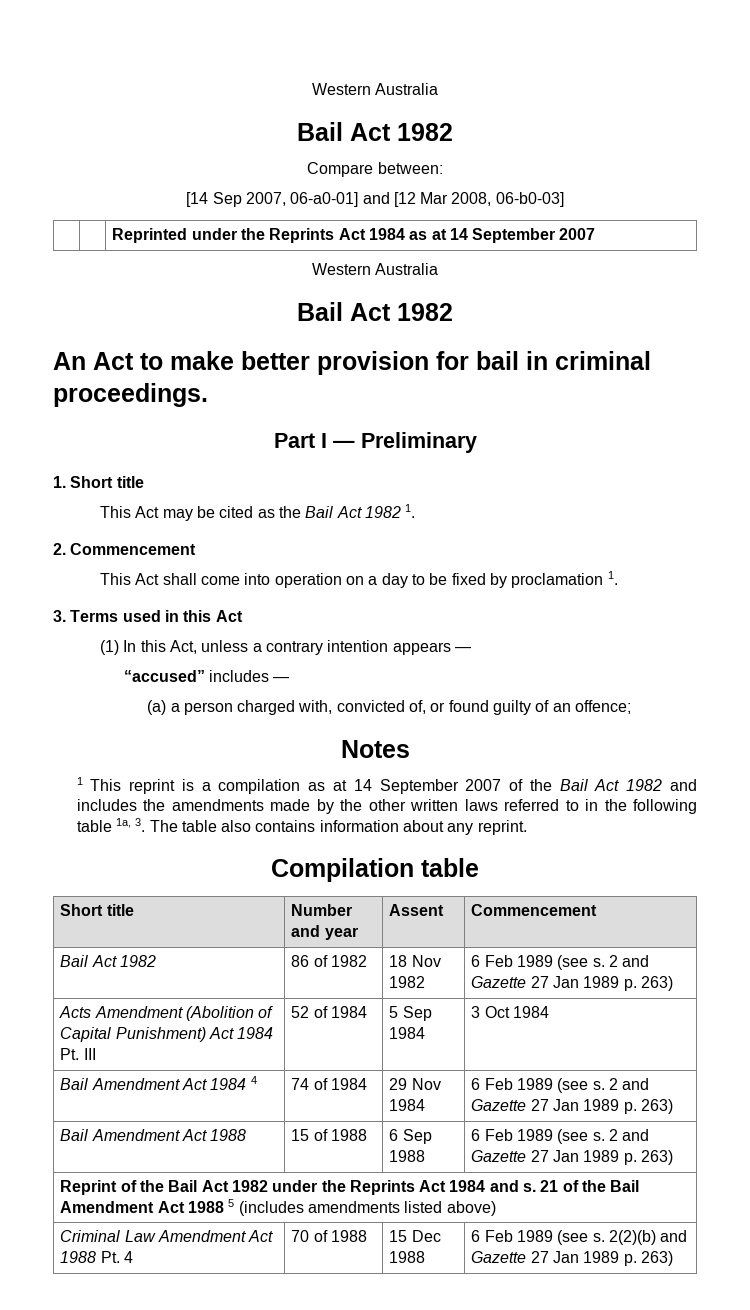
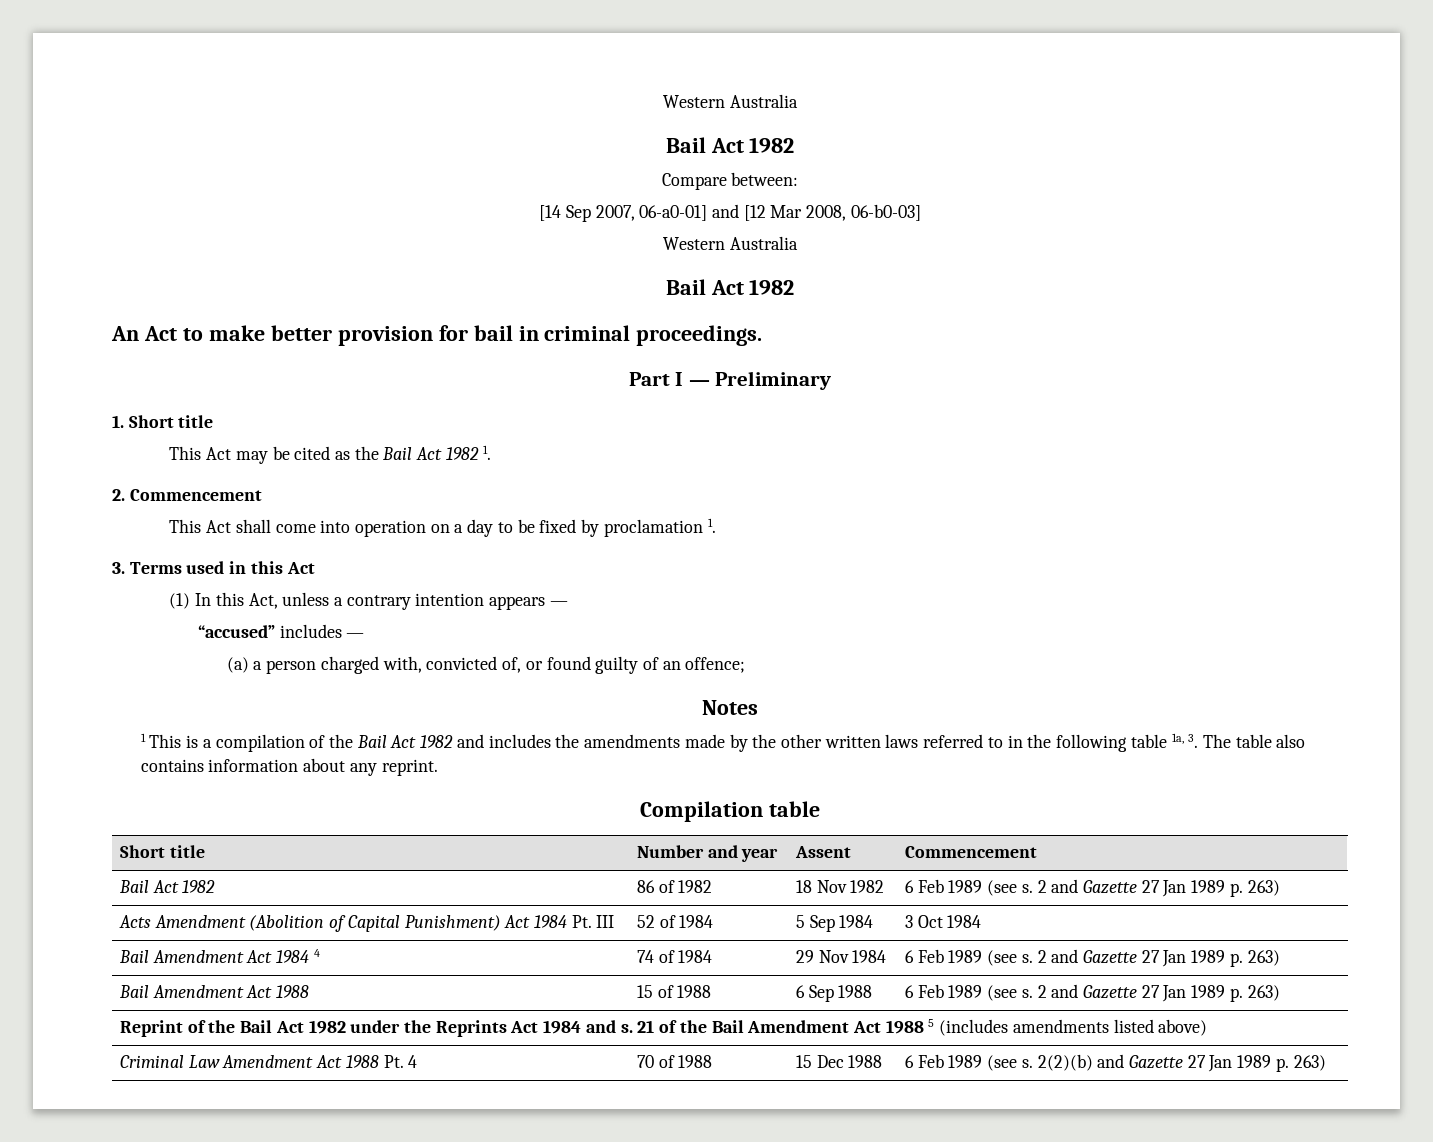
[112,228,596,243] // | | Reprinted under the Reprints Act 1984 as at 14 September 2007 -> (921, 212) none
[129,779,176,794] reprint -> (182, 741) none
[308,779,502,794] as at 14 September 2007 -> (305, 743) none

